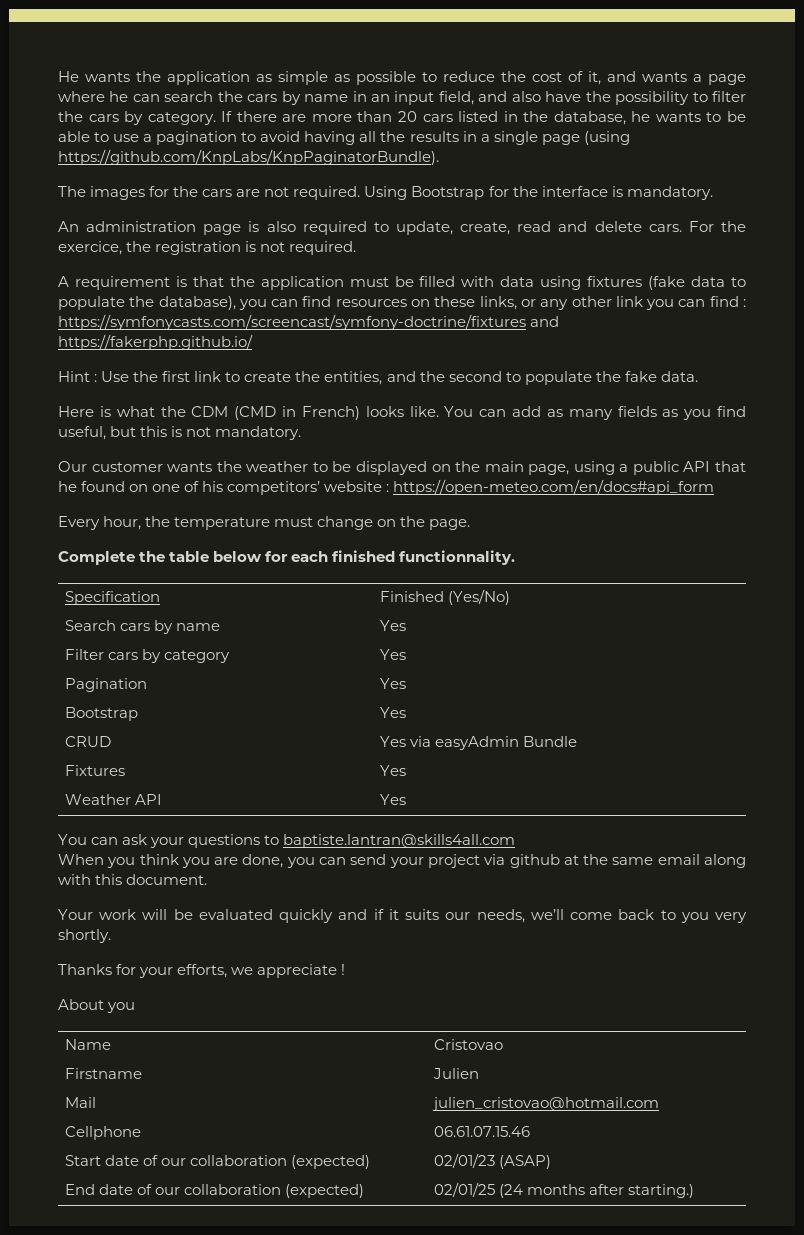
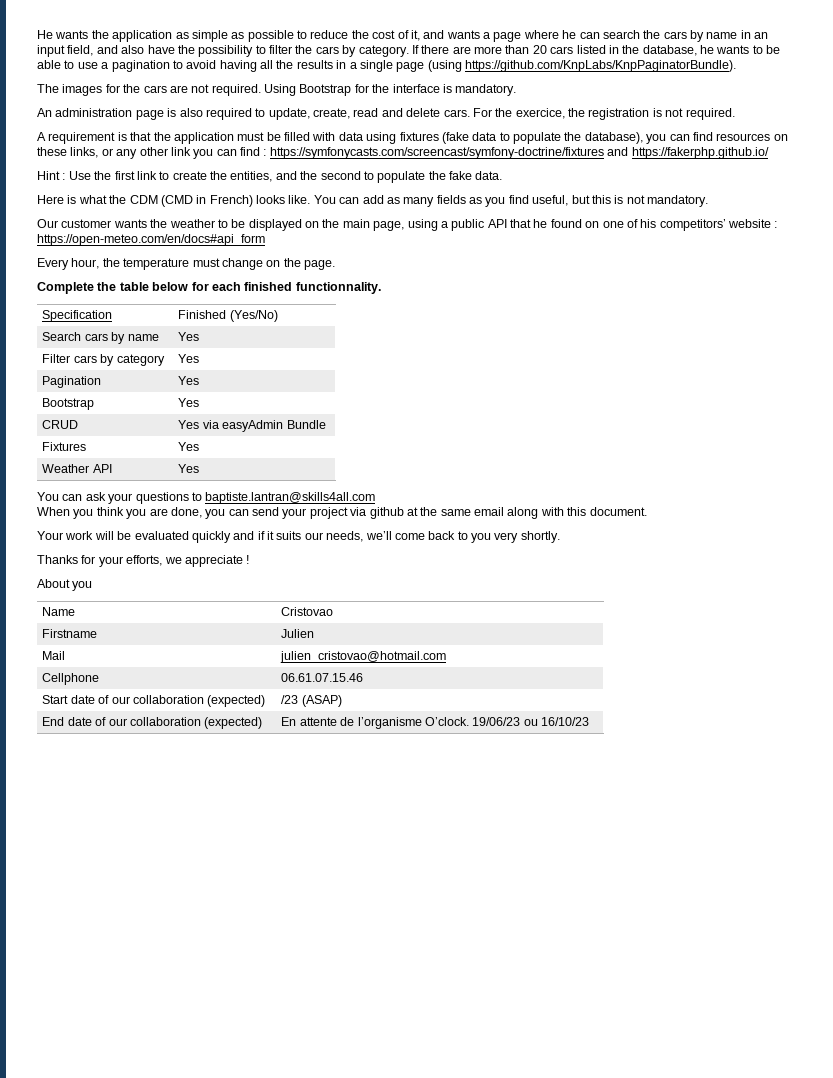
[434,1153,496,1168] 02/01/23 -> [281,695,299,704] /23
[434,1182,695,1198] 02/01/25 (24 months after starting.) -> [281,717,590,729] En attente de l’organisme O’clock. 19/06/23 ou 16/10/23

